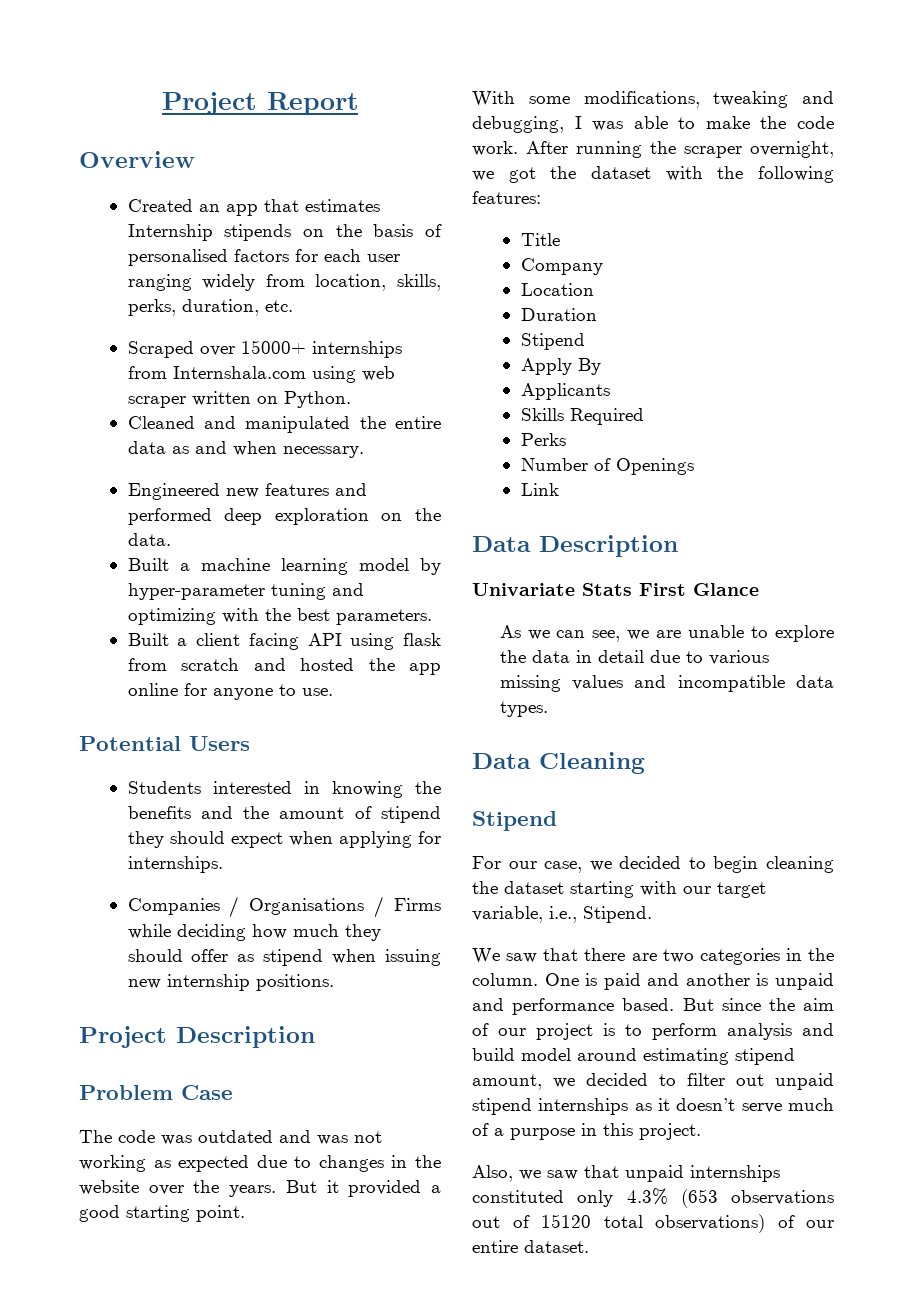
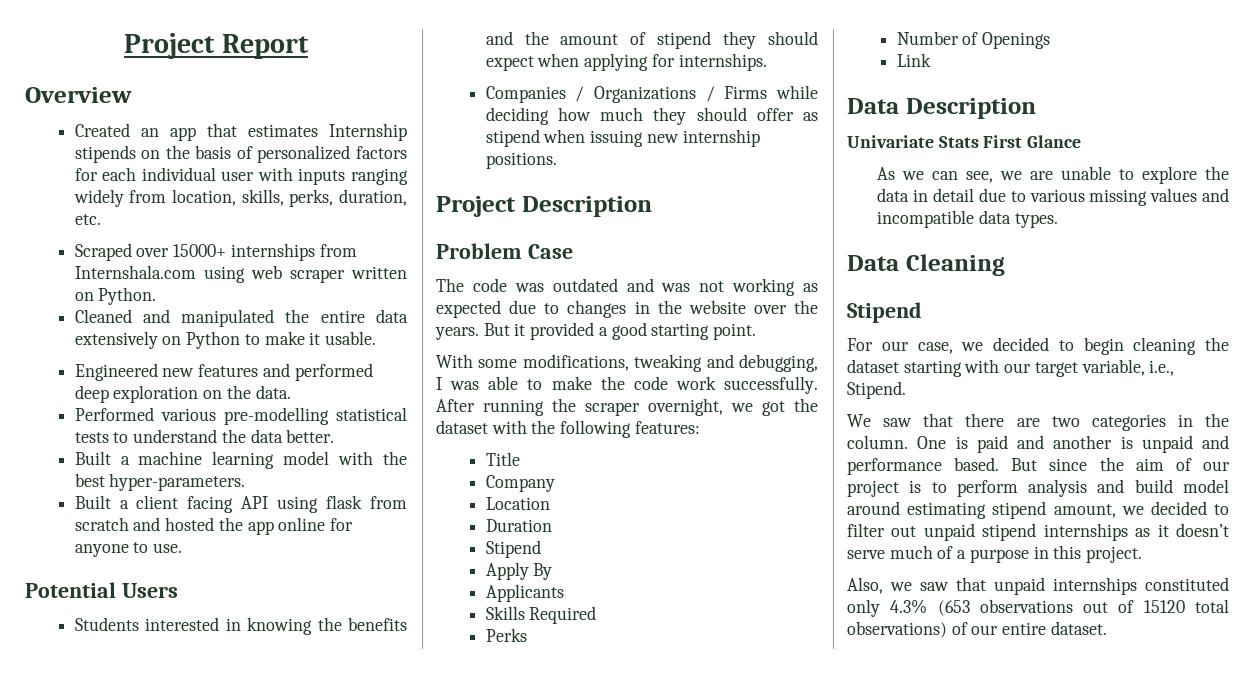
[127,249,228,266] personalised -> [257,145,351,163] personalized
[366,254,400,262] user -> [141,167,346,185] individual user with inputs
[171,441,364,458] as and when necessary. -> [74,331,376,349] extensively on Python to make it usable.
(171, 539) none -> [74,407,407,425] [74,429,335,443] // Performed various pre-modelling statistical tests to understand the data better.
[420,558,442,575] [127,583,364,600] [127,608,216,625] by hyper-parameter tuning and optimizing -> (330, 458) none
[335,609,432,625] parameters. -> [109,473,246,491] hyper-parameters.
[249,898,365,915] Organisations -> [593,86,696,103] Organizations
[472,141,518,156] work. -> [675,376,818,394] work successfully.

